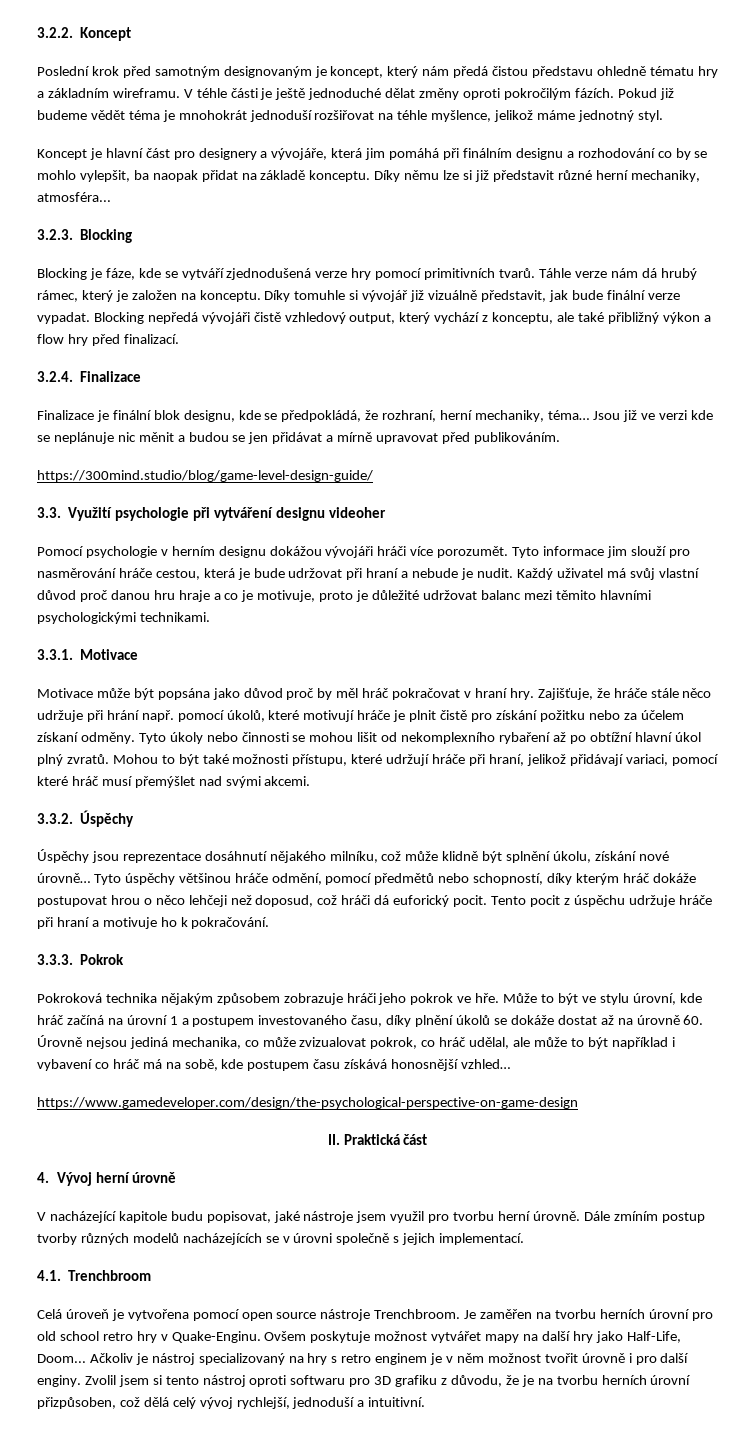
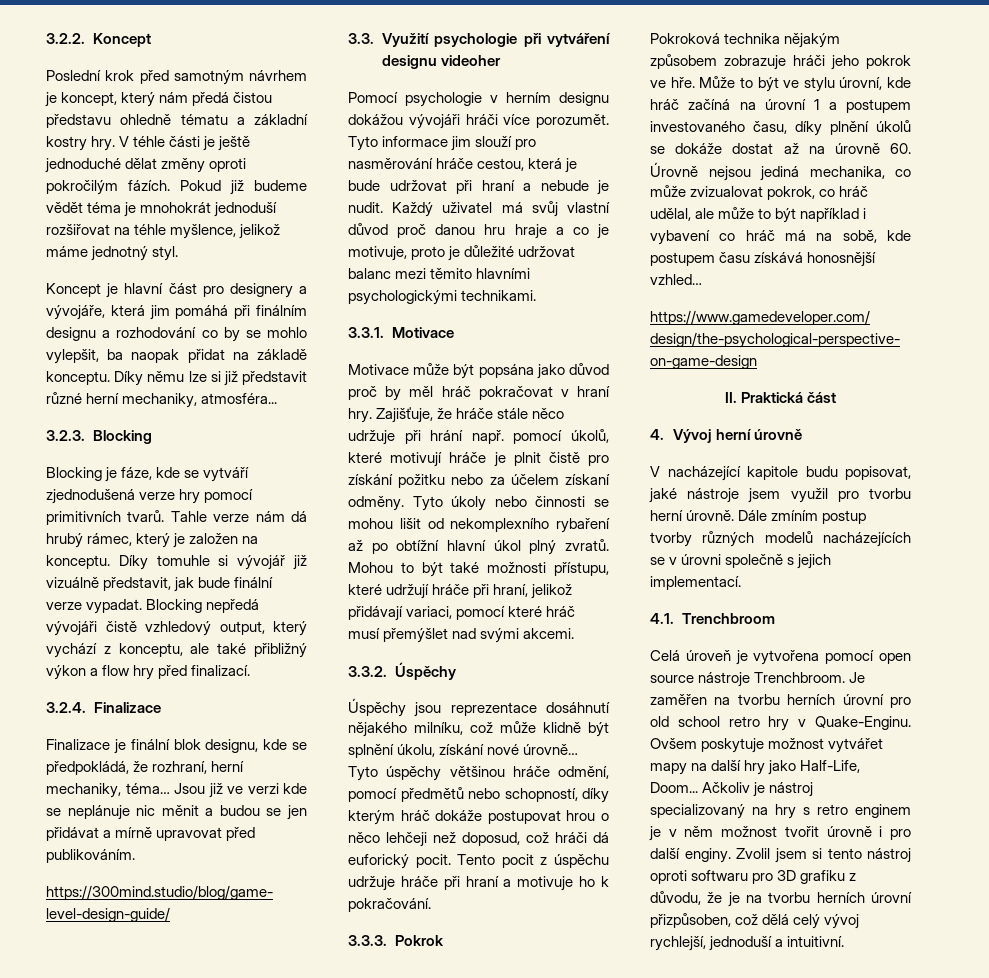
[223,66,312,78] designovaným -> [249,70,307,81] návrhem
[697,66,718,78] [37,88,180,98] hry a základním wireframu. -> [236,114,308,125] [46,136,116,151] a základní kostry hry.
[538,268,571,278] Táhle -> [170,511,207,522] Tahle

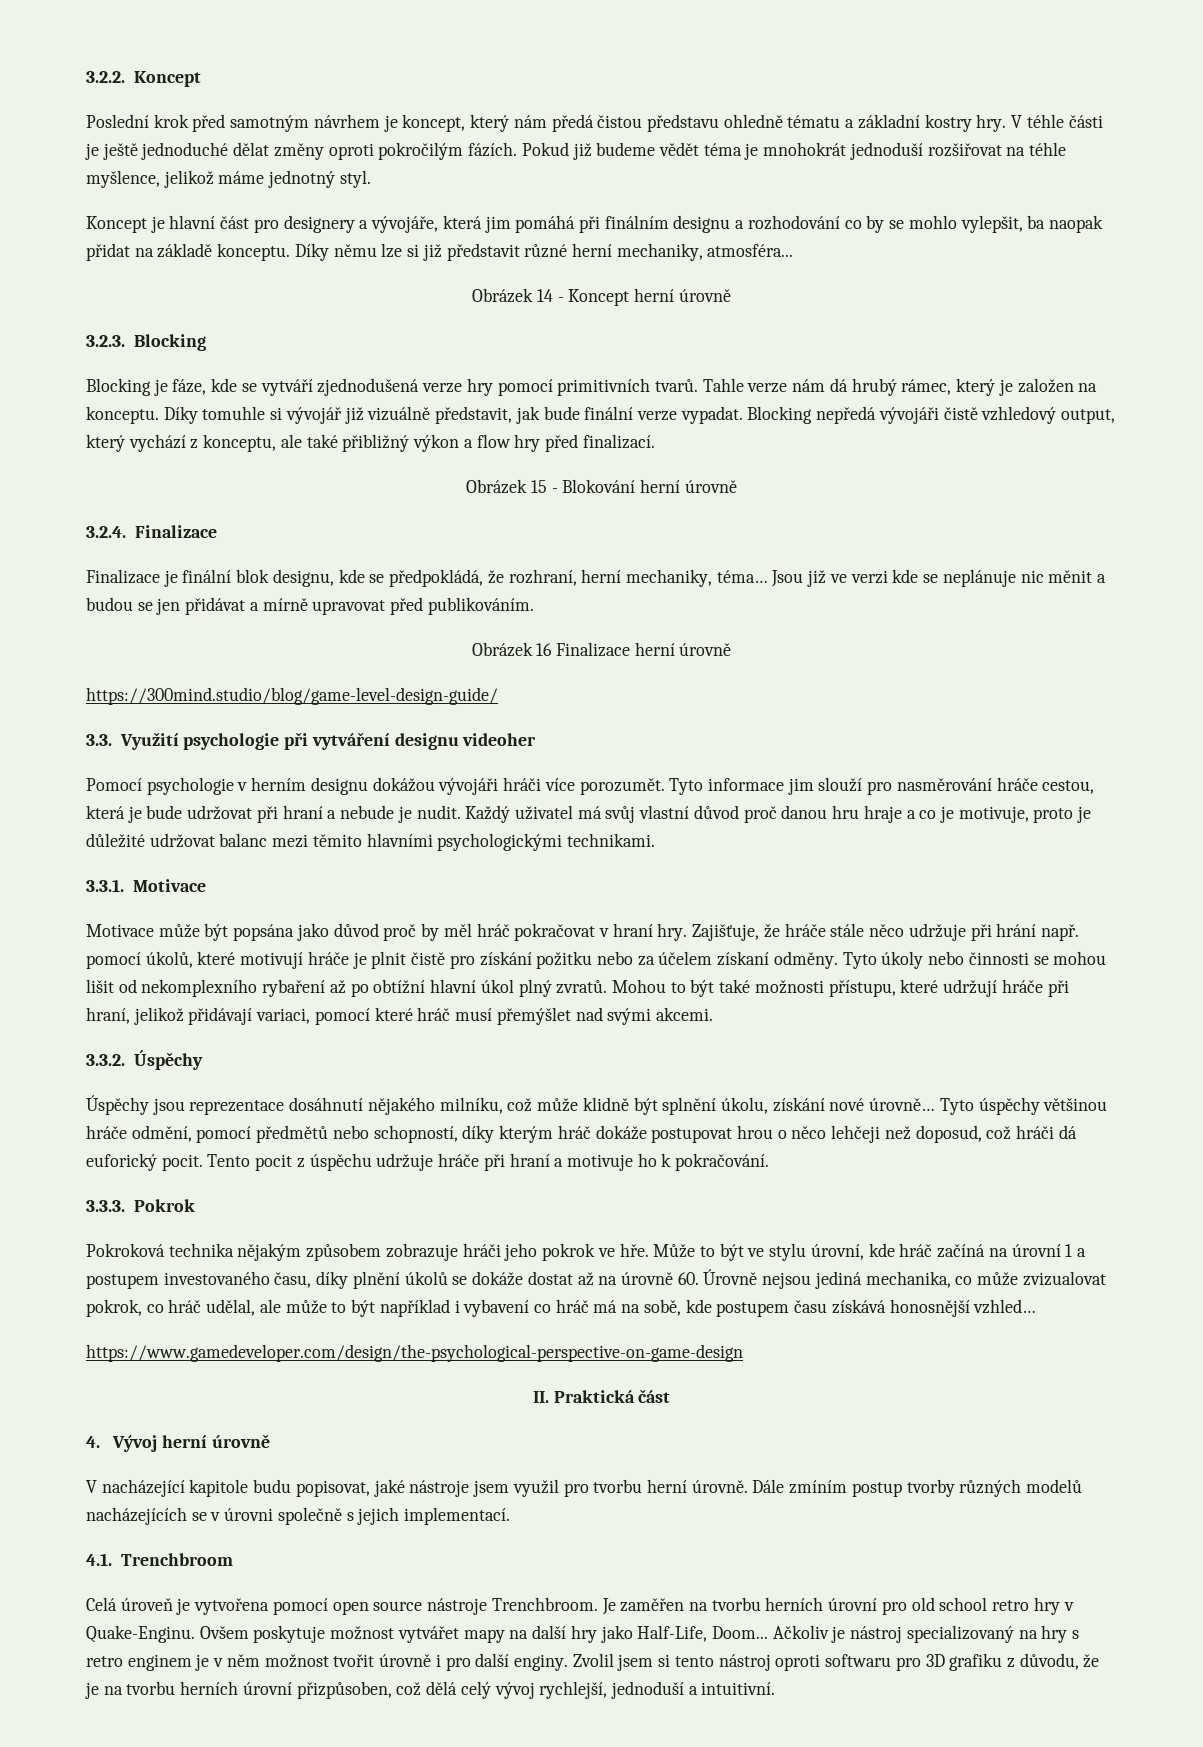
(278, 398) none -> [472,288,731,306] // Obrázek 14 - Koncept herní úrovně
(251, 670) none -> [466,479,737,494] // Obrázek 15 - Blokování herní úrovně
(135, 856) none -> [471,642,732,657] // Obrázek 16 Finalizace herní úrovně

